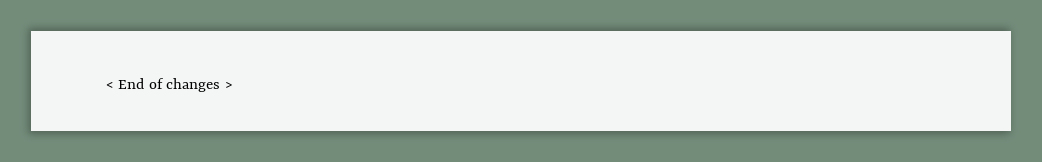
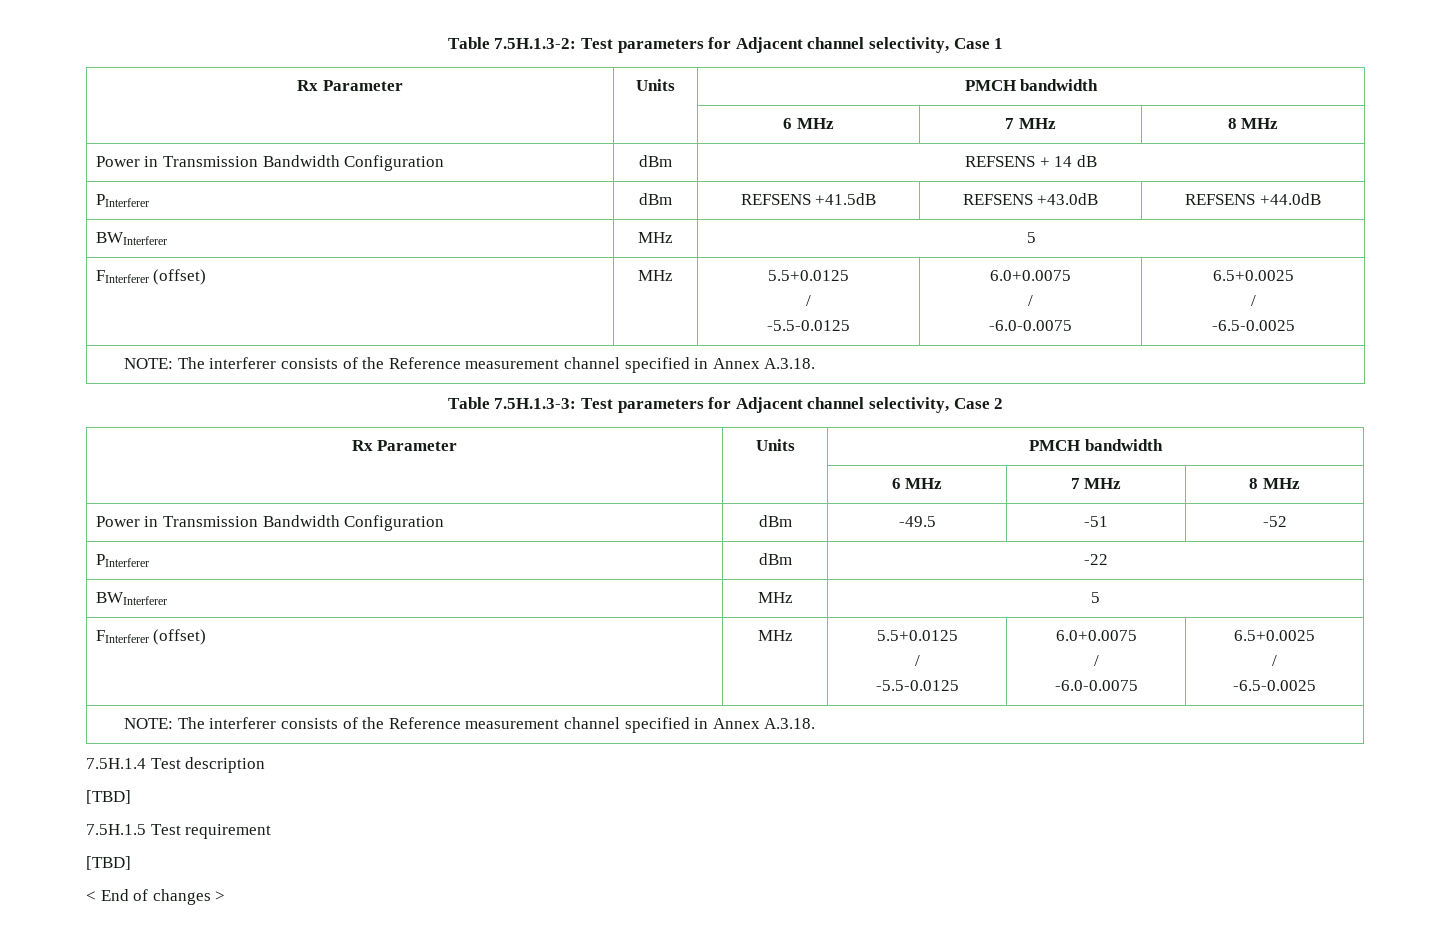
(106, 85) none -> [447,37,1004,53] [297,80,403,91] [636,79,675,91] [964,79,1099,91] [783,118,834,129] [1005,118,1056,129] [1227,118,1279,129] [95,155,445,171] [639,155,672,167] [965,155,1097,167] [95,194,149,207] [639,193,672,205] [740,193,877,205] [962,193,1099,205] [1185,193,1321,205] [95,232,167,245] [638,232,673,243] [1026,232,1036,243] [95,269,207,285] [638,270,673,281] [768,270,849,281] [806,295,811,306] [767,320,850,331] [990,270,1071,281] [1028,295,1033,306] [989,320,1072,331] [1212,270,1294,281] [1250,295,1256,306] [1211,320,1295,331] [124,357,816,373] [447,397,1004,413] [351,440,458,451] [755,439,795,451] [1029,439,1163,451] [891,478,943,489] [1070,478,1122,489] [1249,478,1300,489] [95,515,445,531] [758,515,792,527] [898,516,936,527] [1084,516,1108,527] [1262,516,1287,527] [95,554,149,567] [758,553,792,565] [1083,554,1108,565] [95,592,167,605] [757,592,793,603] [1091,592,1100,603] [95,629,207,645] [757,630,793,641] [876,630,958,641] [914,655,920,666] [875,680,959,691] [1055,630,1137,641] [1093,655,1099,666] [1054,680,1138,691] [1234,630,1315,641] [1272,655,1277,666] [1233,680,1316,691] [124,717,816,733] [86,757,266,773] [86,790,131,804] [86,824,272,839] [86,856,131,870] Table 7.5H.1.3-2: Test parameters for Adjacent channel selectivity, Case 1 // Rx Parameter | Units | PMCH bandwidth // | | 6 MHz | 7 MHz | 8 MHz // Power in Transmission Bandwidth Configuration | dBm | REFSENS + 14 dB // PInterferer | dBm | REFSENS +41.5dB | REFSENS +43.0dB | REFSENS +44.0dB // BWInterferer | MHz | 5 // FInterferer (offset) | MHz | 5.5+0.0125 // / // -5.5-0.0125 | 6.0+0.0075 // / // -6.0-0.0075 | 6.5+0.0025 // / // -6.5-0.0025 // NOTE: The interferer consists of the Reference measurement channel specified in Annex A.3.18. // Table 7.5H.1.3-3: Test parameters for Adjacent channel selectivity, Case 2 // Rx Parameter | Units | PMCH bandwidth // | | 6 MHz | 7 MHz | 8 MHz // Power in Transmission Bandwidth Configuration | dBm | -49.5 | -51 | -52 // PInterferer | dBm | -22 // BWInterferer | MHz | 5 // FInterferer (offset) | MHz | 5.5+0.0125 // / // -5.5-0.0125 | 6.0+0.0075 // / // -6.0-0.0075 | 6.5+0.0025 // / // -6.5-0.0025 // NOTE: The interferer consists of the Reference measurement channel specified in Annex A.3.18. // 7.5H.1.4 Test description // [TBD] // 7.5H.1.5 Test requirement // [TBD] //

